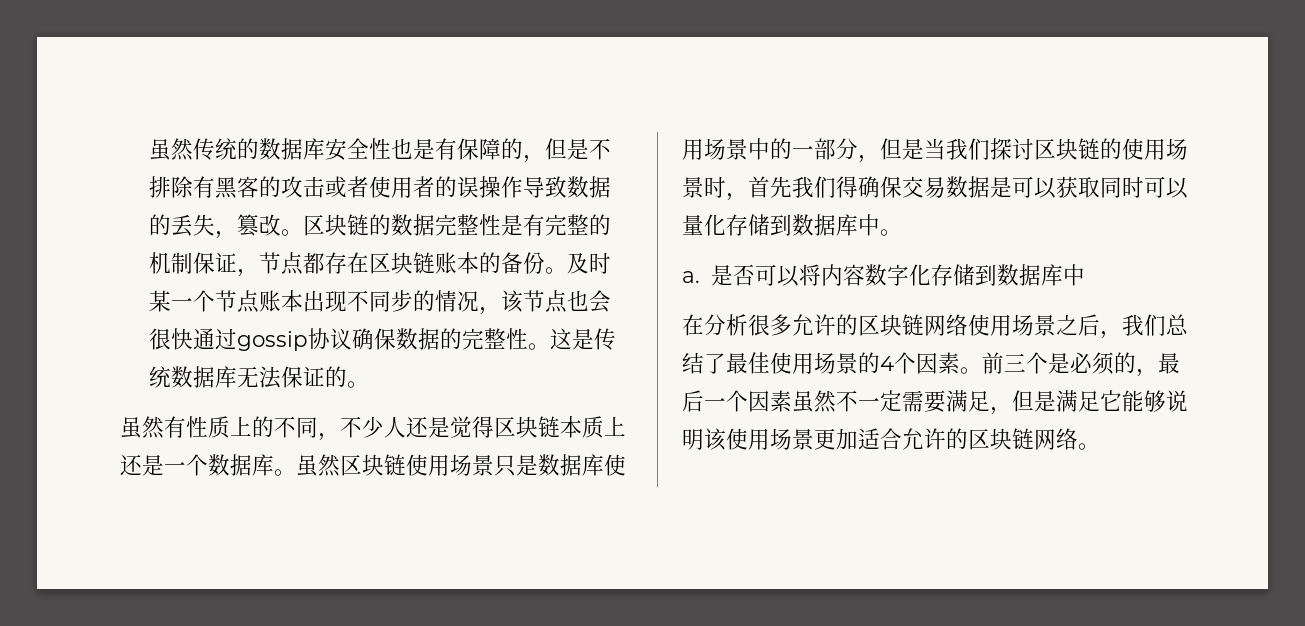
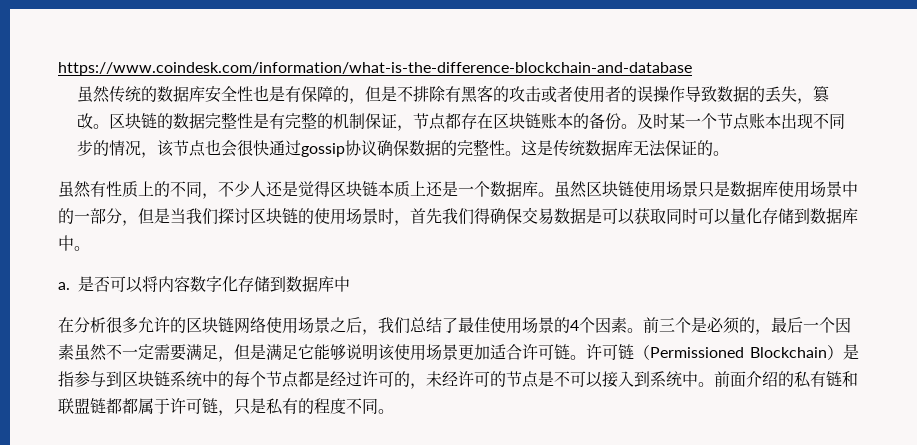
(148, 150) none -> [58,62,692,76] https://www.coindesk.com/information/what-is-the-difference-blockchain-and-database //
[902,428,1078,450] 允许的区块链网络 -> [522,344,860,360] [58,371,858,389] [58,398,378,416] 许可链。许可链（Permissioned Blockchain）是指参与到区块链系统中的每个节点都是经过许可的，未经许可的节点是不可以接入到系统中。前面介绍的私有链和联盟链都都属于许可链，只是私有的程度不同

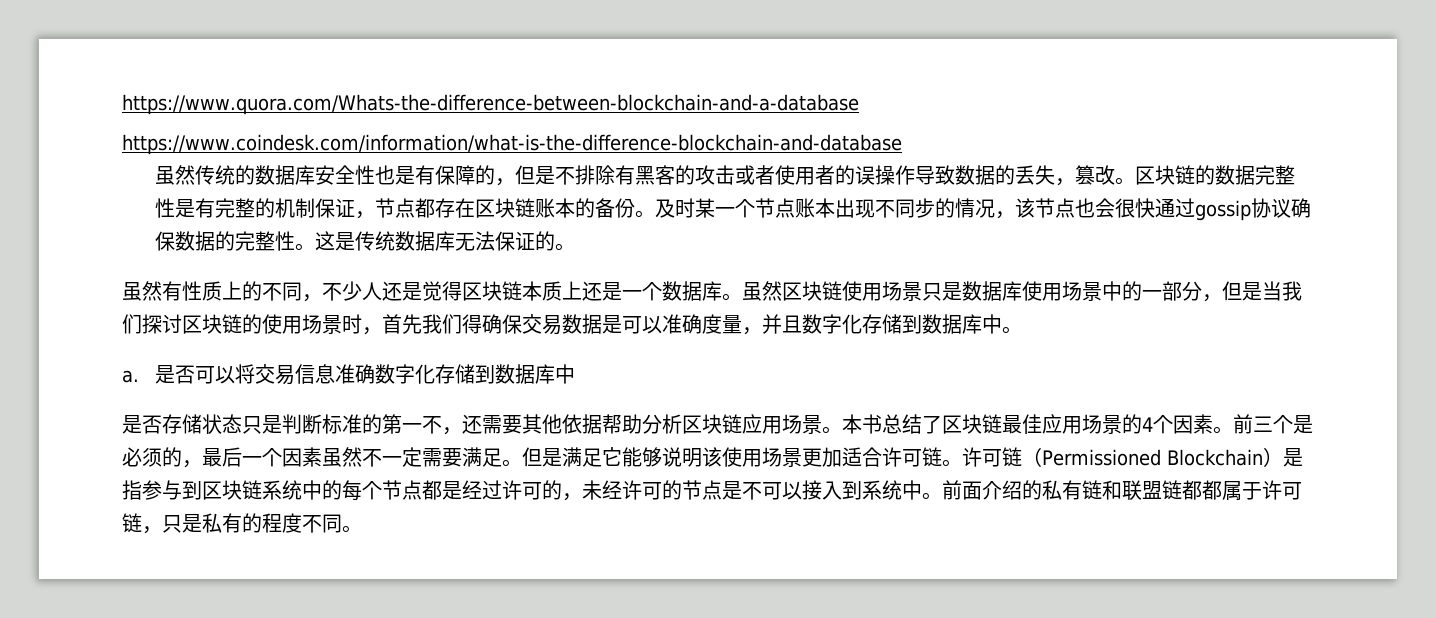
(58, 69) none -> [122,94,859,115] https://www.quora.com/Whats-the-difference-between-blockchain-and-a-database //
[634,207,746,225] 获取同时可以量 -> [662,314,842,335] 准确度量，并且数字
[158,276,190,292] 内容 -> [255,364,376,385] 交易信息准确
[58,317,506,335] 在分析很多允许的区块链网络使用场景之后，我们总结了最佳使 -> [122,414,1062,435] 是否存储状态只是判断标准的第一不，还需要其他依据帮助分析区块链应用场景。本书总结了区块链最佳应
[218,356,234,362] ， -> [502,459,522,467] 。

